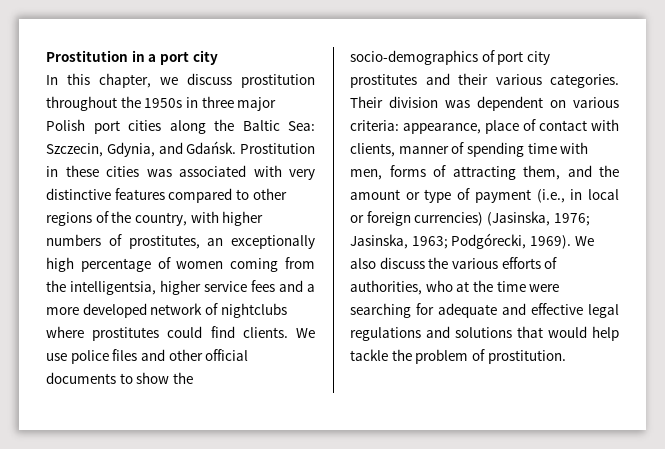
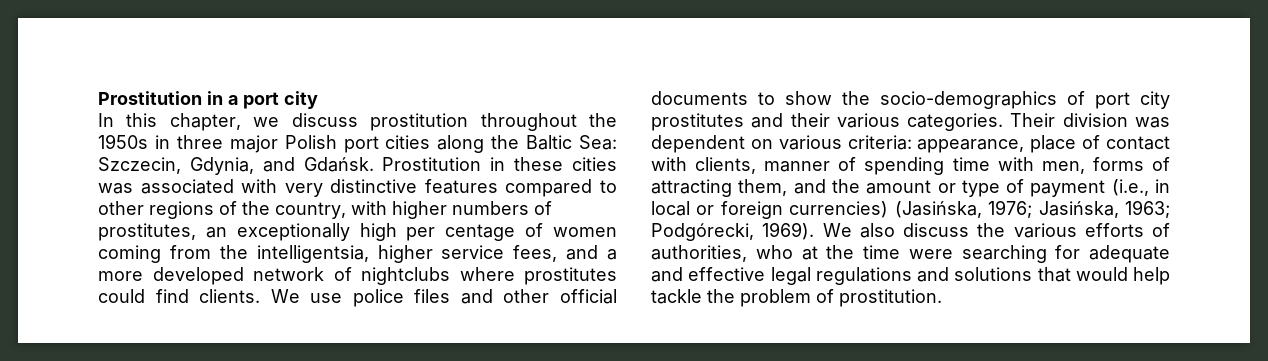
[80,258,151,272] percentage -> [406,224,516,241] per centage
[251,280,275,292] fees -> [513,245,558,262] fees,
[486,211,590,226] [350,234,408,249] (Jasinska, 1976; Jasinska, -> [894,200,1119,218] (Jasińska, 1976; Jasińska,

